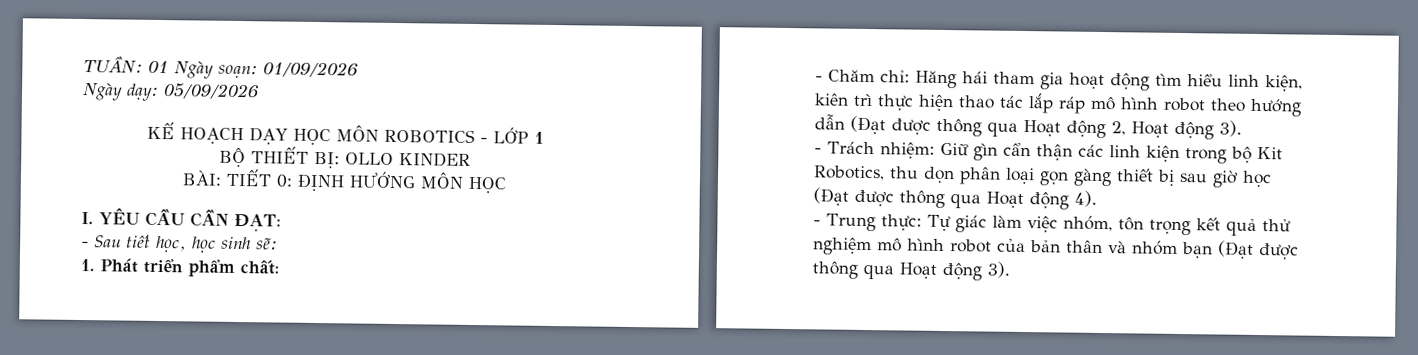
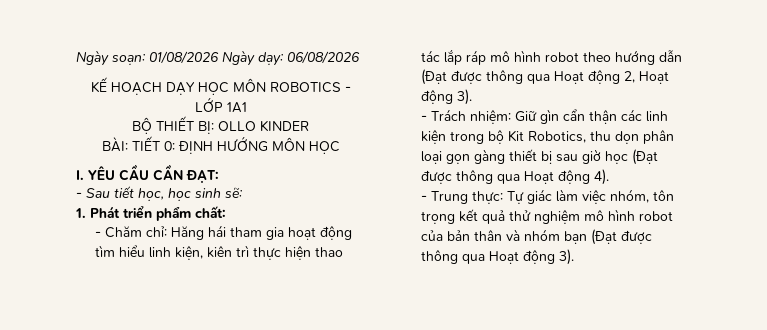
[83,56,169,74] TUẦN: 01 -> (76, 58) none
[263,61,358,78] 01/09/2026 // -> [149,51,219,64] 01/08/2026
[163,83,259,100] 05/09/2026 -> [287,51,360,64] 06/08/2026
[533,131,544,144] 1 -> [226,102,247,113] 1A1

